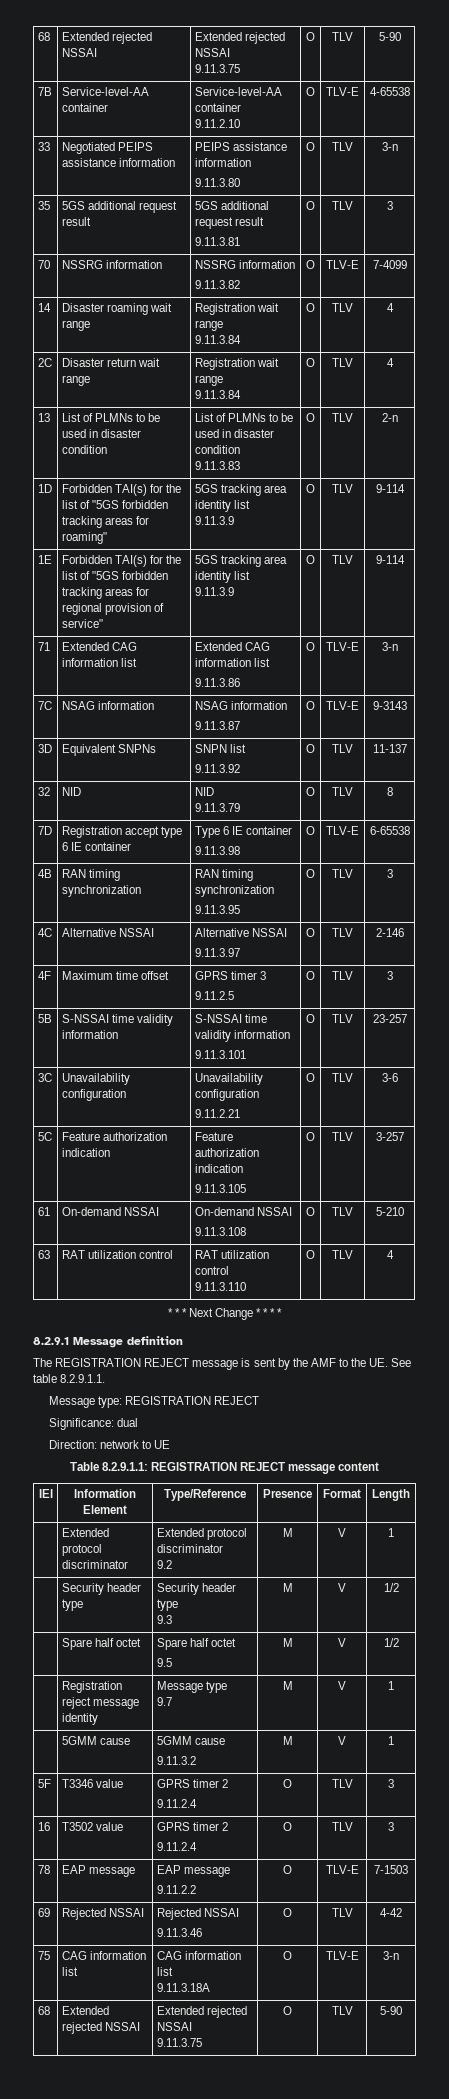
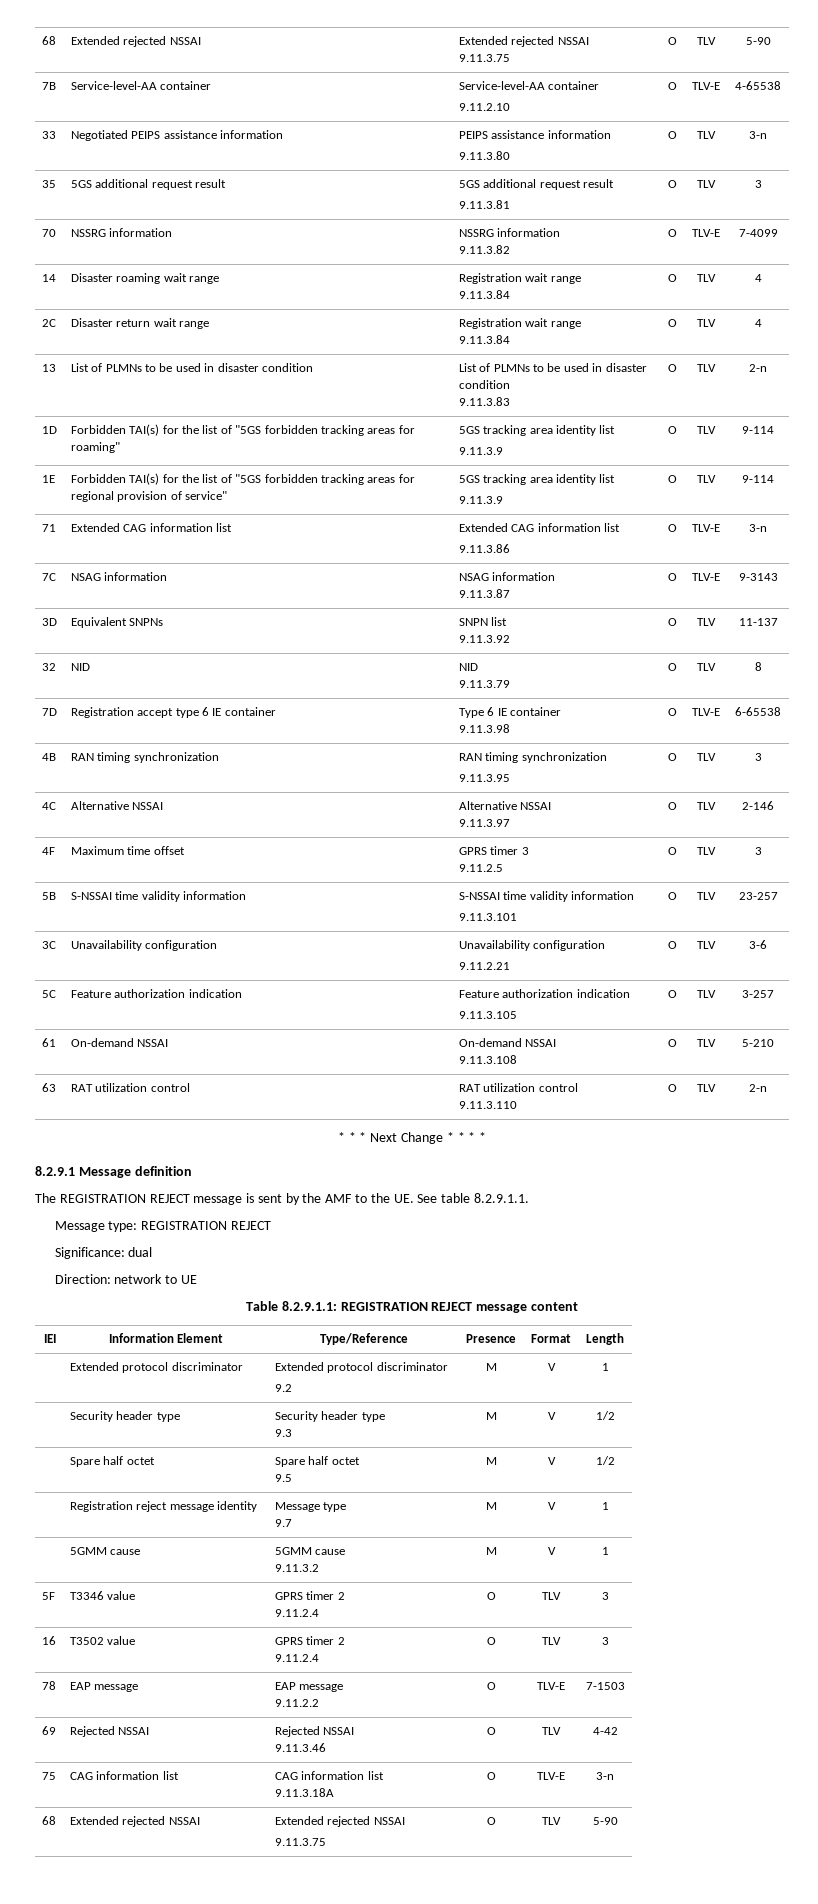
[386,1250,394,1259] 4 -> [749,1084,767,1092] 2-n

